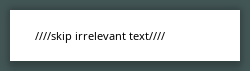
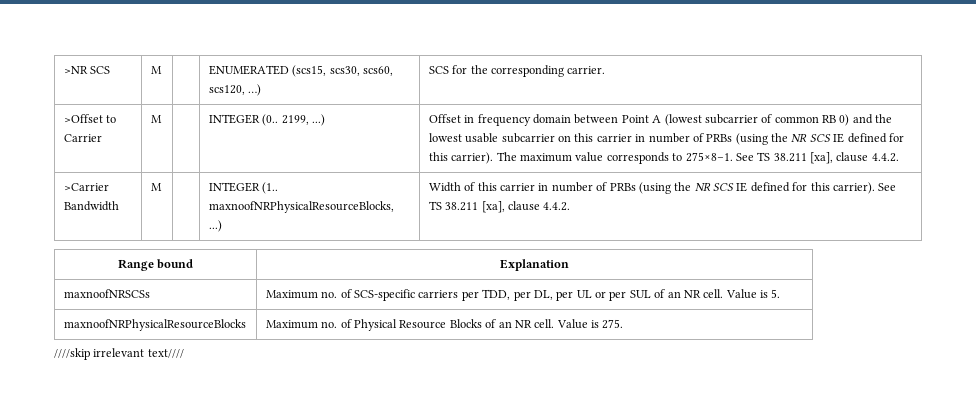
(35, 37) none -> [63,66,111,74] [150,66,162,74] [208,65,394,77] [208,84,262,96] [428,65,606,77] [63,114,117,123] [63,134,102,142] [150,115,162,123] [208,114,326,126] [428,114,893,126] [428,133,904,145] [428,152,899,164] [63,183,109,191] [63,201,119,211] [150,183,162,191] [208,182,279,194] [208,201,394,213] [208,220,222,232] [428,182,897,194] [428,201,571,213] [117,259,194,271] [500,259,569,271] [63,289,150,298] [265,289,781,301] [63,319,246,331] [265,319,624,331] >NR SCS | M | | ENUMERATED (scs15, scs30, scs60, scs120, …) | SCS for the corresponding carrier. // >Offset to Carrier | M | | INTEGER (0.. 2199, ...) | Offset in frequency domain between Point A (lowest subcarrier of common RB 0) and the lowest usable subcarrier on this carrier in number of PRBs (using the NR SCS IE defined for this carrier). The maximum value corresponds to 275×8−1. See TS 38.211 [xa], clause 4.4.2. // >Carrier Bandwidth | M | | INTEGER (1.. maxnoofNRPhysicalResourceBlocks, ...) | Width of this carrier in number of PRBs (using the NR SCS IE defined for this carrier). See TS 38.211 [xa], clause 4.4.2. // Range bound | Explanation // maxnoofNRSCSs | Maximum no. of SCS-specific carriers per TDD, per DL, per UL or per SUL of an NR cell. Value is 5. // maxnoofNRPhysicalResourceBlocks | Maximum no. of Physical Resource Blocks of an NR cell. Value is 275. //

